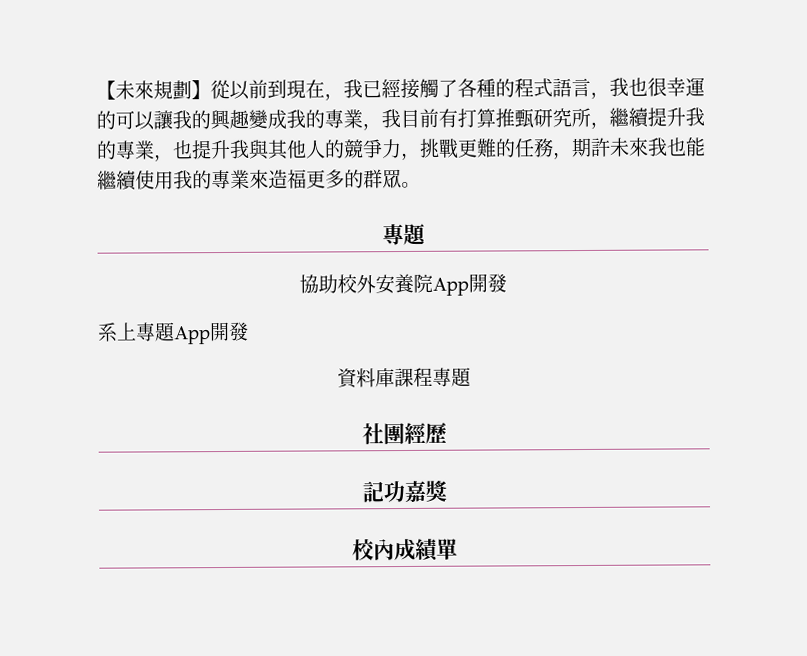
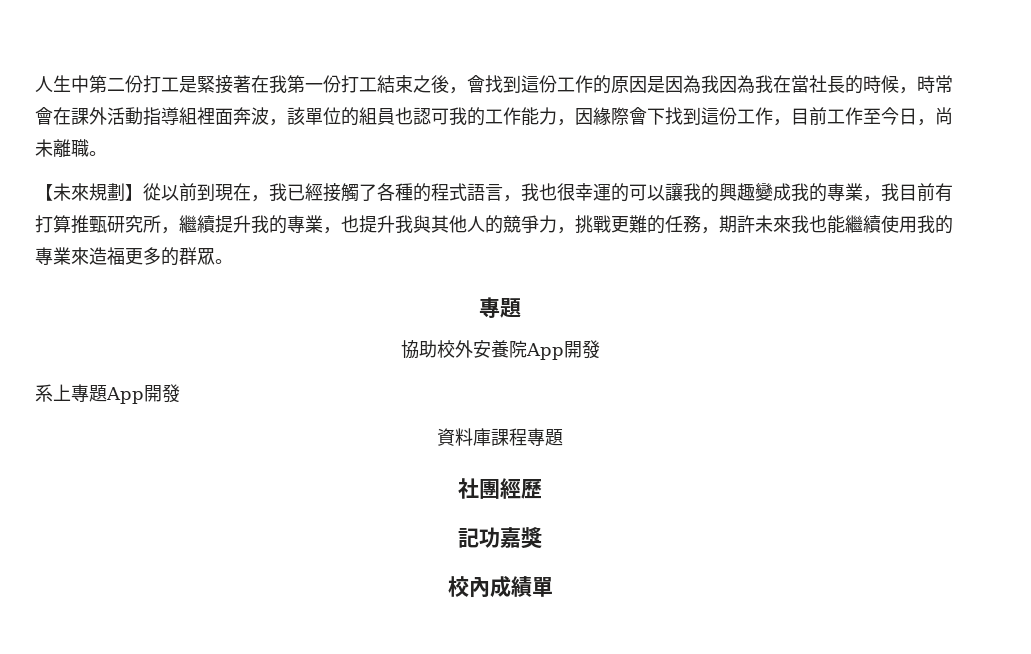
(96, 90) none -> [35,75,953,94] [35,107,953,126] [35,139,107,157] 人生中第二份打工是緊接著在我第一份打工結束之後，會找到這份工作的原因是因為我因為我在當社長的時候，時常會在課外活動指導組裡面奔波，該單位的組員也認可我的工作能力，因緣際會下找到這份工作，目前工作至今日，尚未離職。 //

